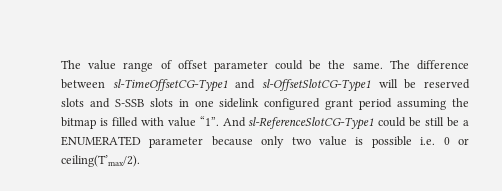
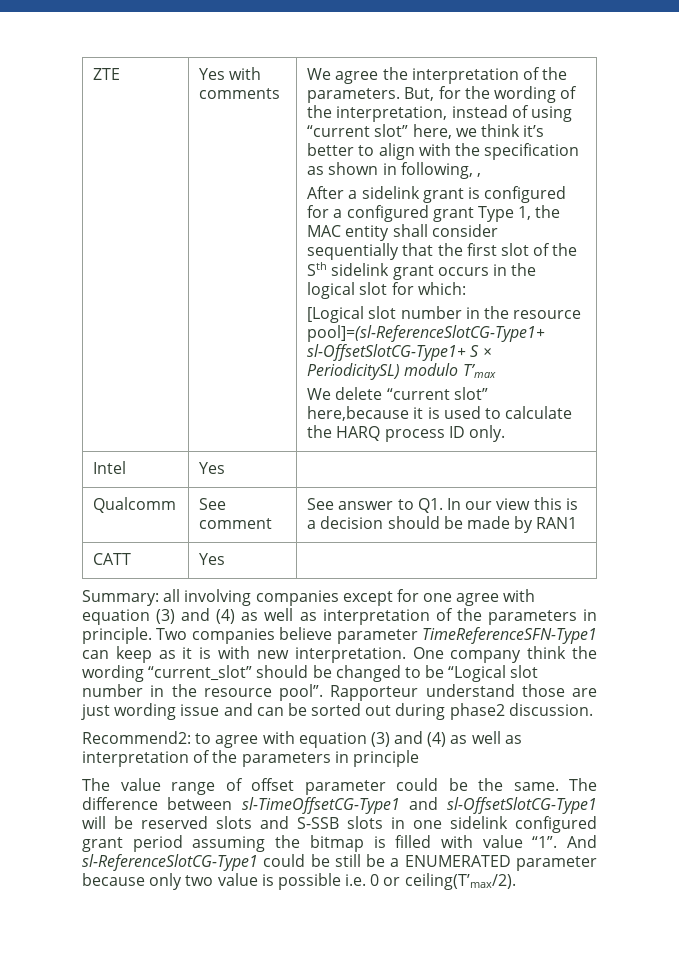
(61, 64) none -> [93,68,121,80] [199,67,262,80] [199,88,281,99] [307,67,568,84] [307,86,578,103] [307,105,573,122] [307,124,545,139] [307,143,580,160] [307,162,482,179] [307,186,567,203] [307,205,561,222] [307,224,498,241] [307,243,578,260] [307,262,537,280] [307,282,466,299] [307,306,582,323] [307,325,546,342] [307,344,492,361] [307,363,496,380] [307,387,488,400] [307,406,573,421] [307,425,506,442] [93,461,127,474] [199,462,226,474] [93,497,177,513] [199,498,227,510] [199,518,273,529] [307,497,578,513] [307,516,578,533] [93,553,132,565] [199,553,226,565] [82,589,536,606] [82,608,597,625] [82,627,597,644] [82,646,597,663] [82,665,539,682] [82,684,597,701] [81,703,593,720] [82,731,522,748] [82,750,419,767] ZTE | Yes with comments | We agree the interpretation of the parameters. But, for the wording of the interpretation, instead of using “current slot” here, we think it’s better to align with the specification as shown in following, , // After a sidelink grant is configured for a configured grant Type 1, the MAC entity shall consider sequentially that the first slot of the Sth sidelink grant occurs in the logical slot for which: // [Logical slot number in the resource pool]=(sl-ReferenceSlotCG-Type1+ sl-OffsetSlotCG-Type1+ S × PeriodicitySL) modulo T’max // We delete “current slot” here,because it is used to calculate the HARQ process ID only. // Intel | Yes | // Qualcomm | See comment | See answer to Q1. In our view this is a decision should be made by RAN1 // CATT | Yes | // Summary: all involving companies except for one agree with equation (3) and (4) as well as interpretation of the parameters in principle. Two companies believe parameter TimeReferenceSFN-Type1 can keep as it is with new interpretation. One company think the wording “current_slot” should be changed to be “Logical slot number in the resource pool”. Rapporteur understand those are just wording issue and can be sorted out during phase2 discussion. // Recommend2: to agree with equation (3) and (4) as well as interpretation of the parameters in principle //

